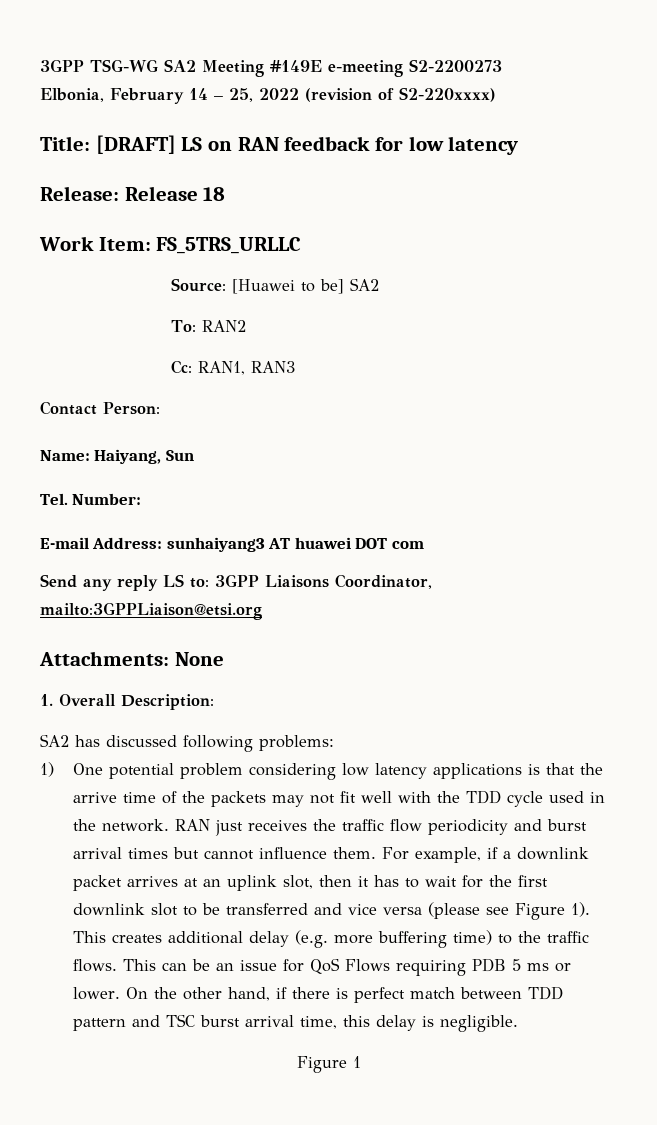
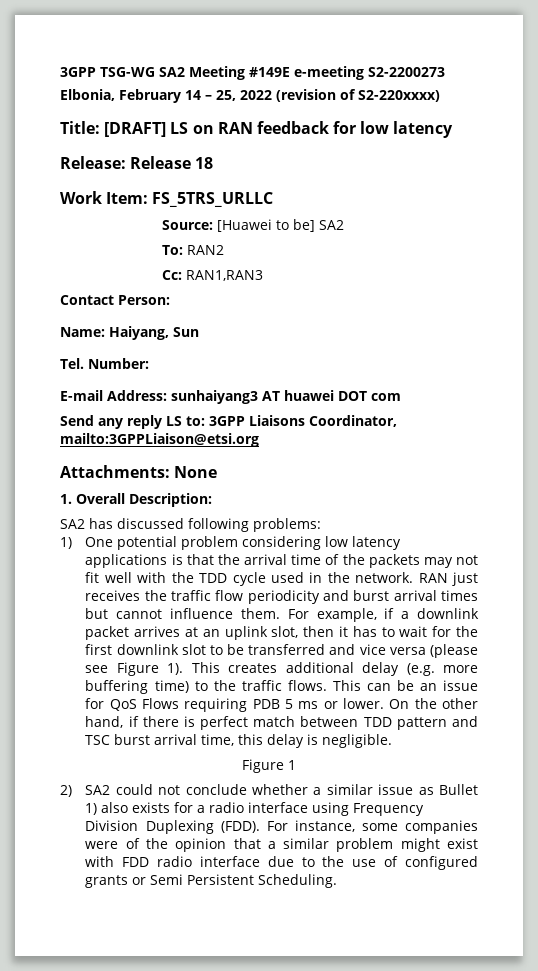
[198,361,296,375] RAN1, RAN3 -> [185,270,263,281] RAN1,RAN3
[72,792,117,803] arrive -> [244,554,288,565] arrival
(361, 1062) none -> [60,784,478,797] [85,802,425,816] [85,820,478,834] [85,838,479,852] [85,856,478,870] [85,874,338,888] // 2) SA2 could not conclude whether a similar issue as Bullet 1) also exists for a radio interface using Frequency Division Duplexing (FDD). For instance, some companies were of the opinion that a similar problem might exist with FDD radio interface due to the use of configured grants or Semi Persistent Scheduling.

